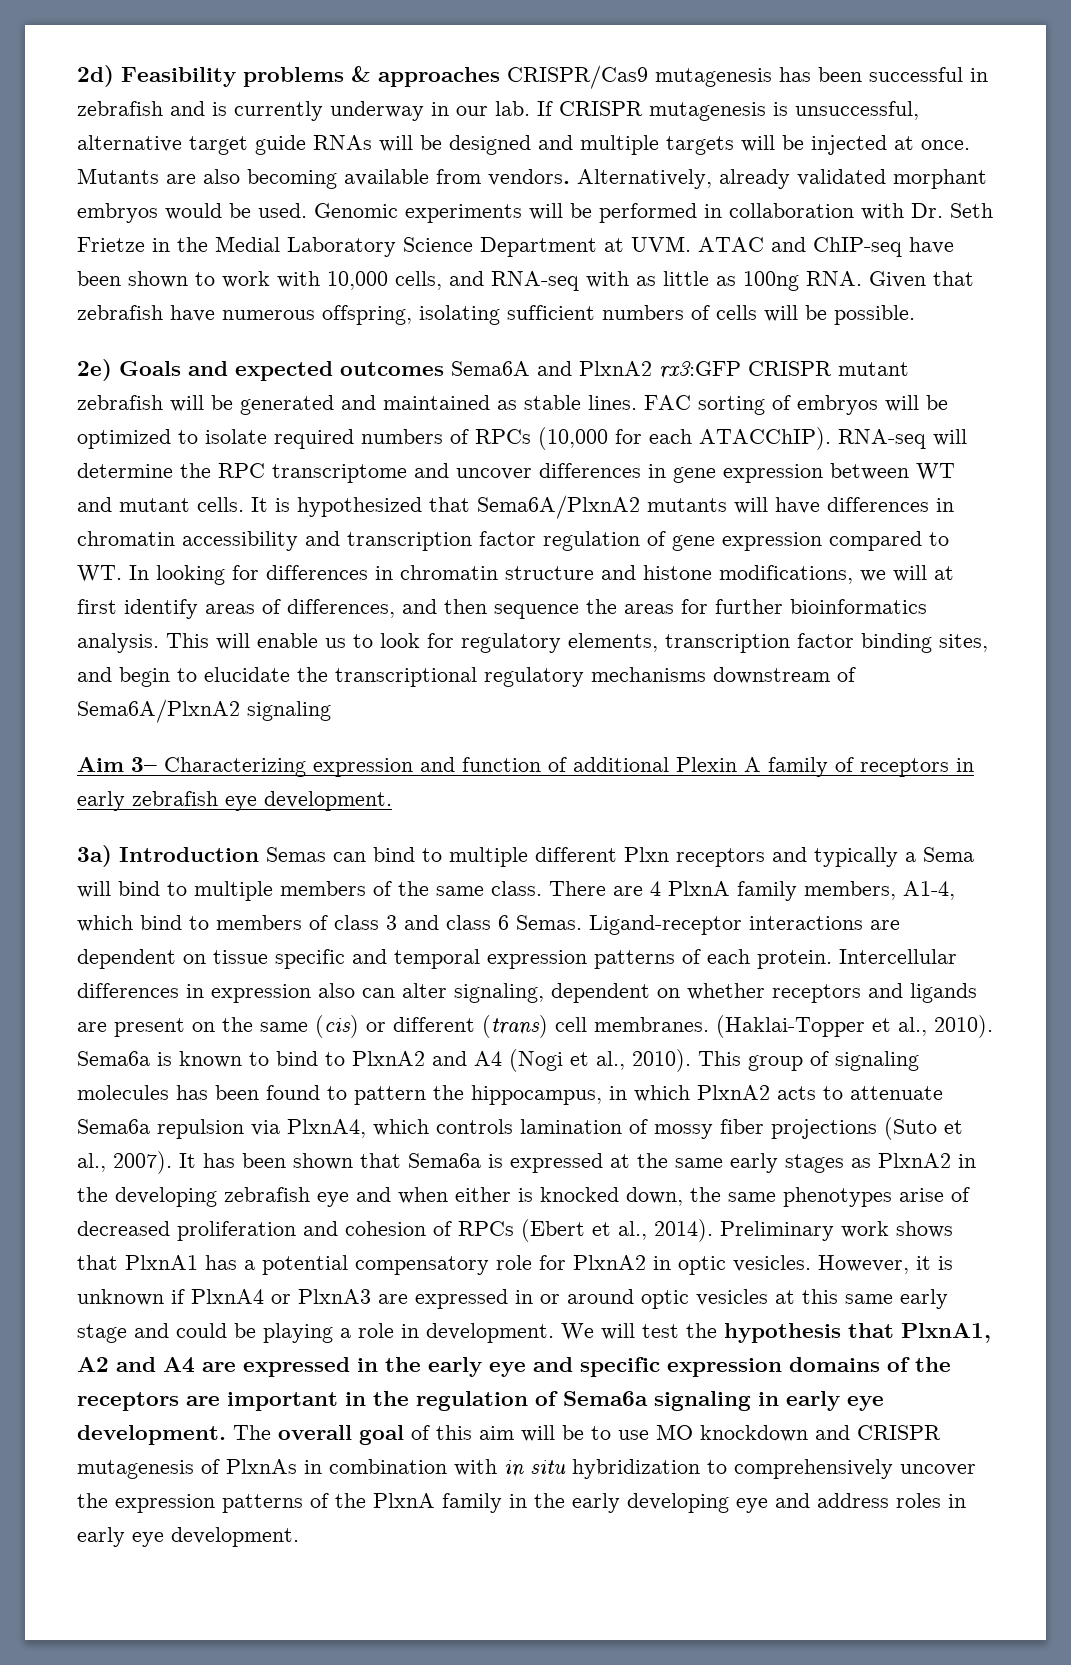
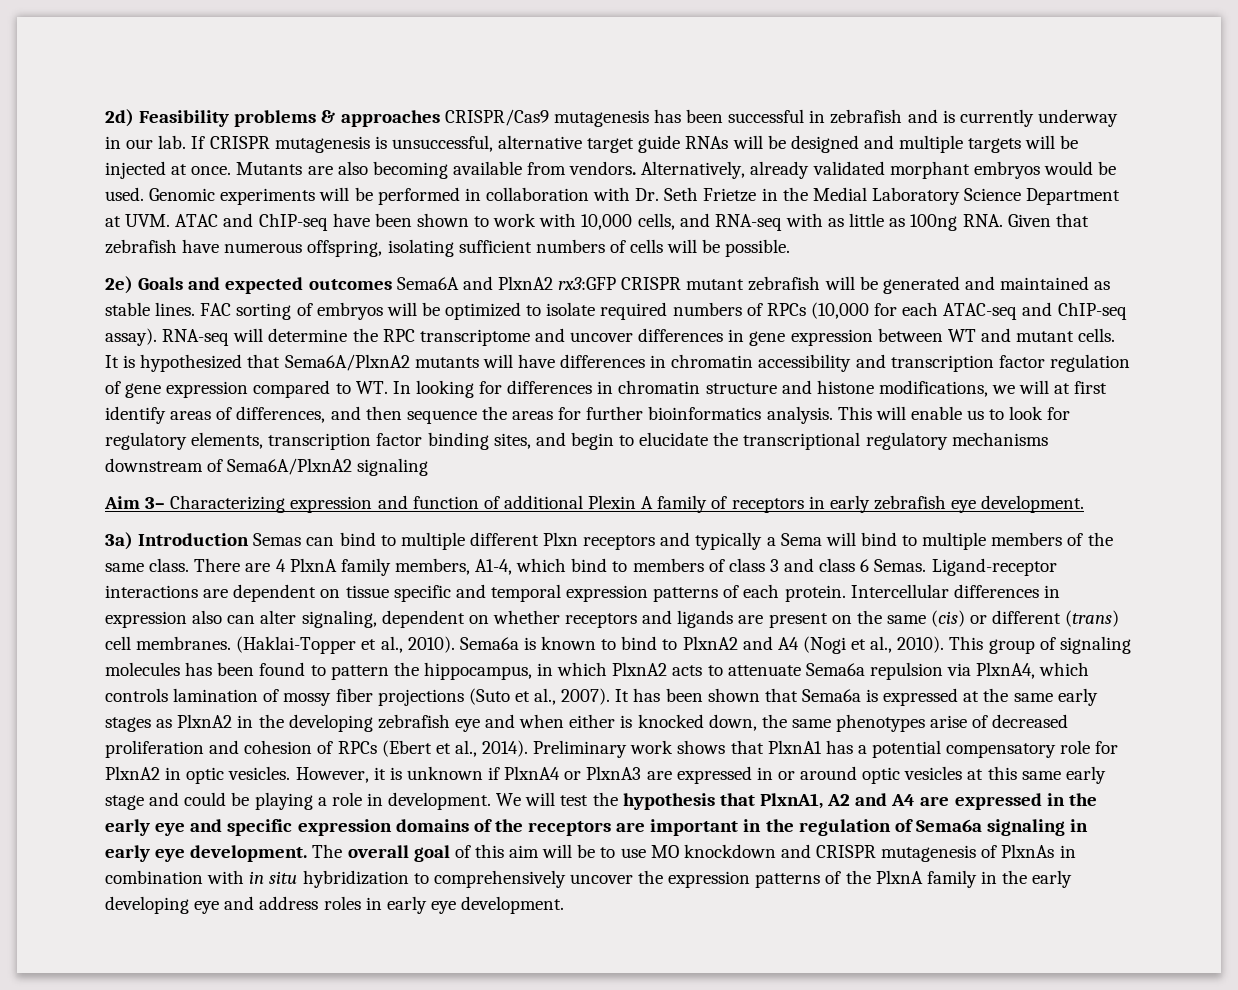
[699,427,831,450] ATACChIP). -> [943,302,1127,320] [105,328,157,346] ATAC-seq and ChIP-seq assay).

